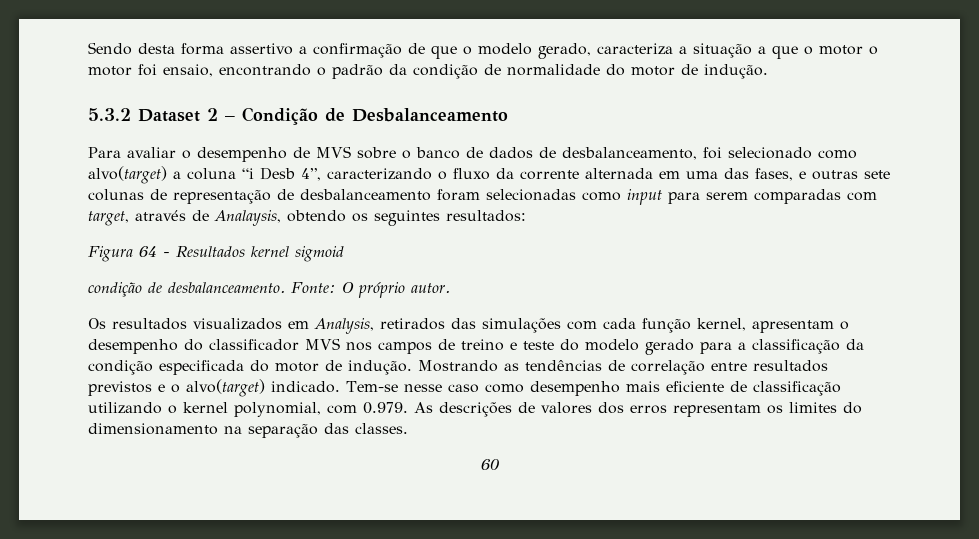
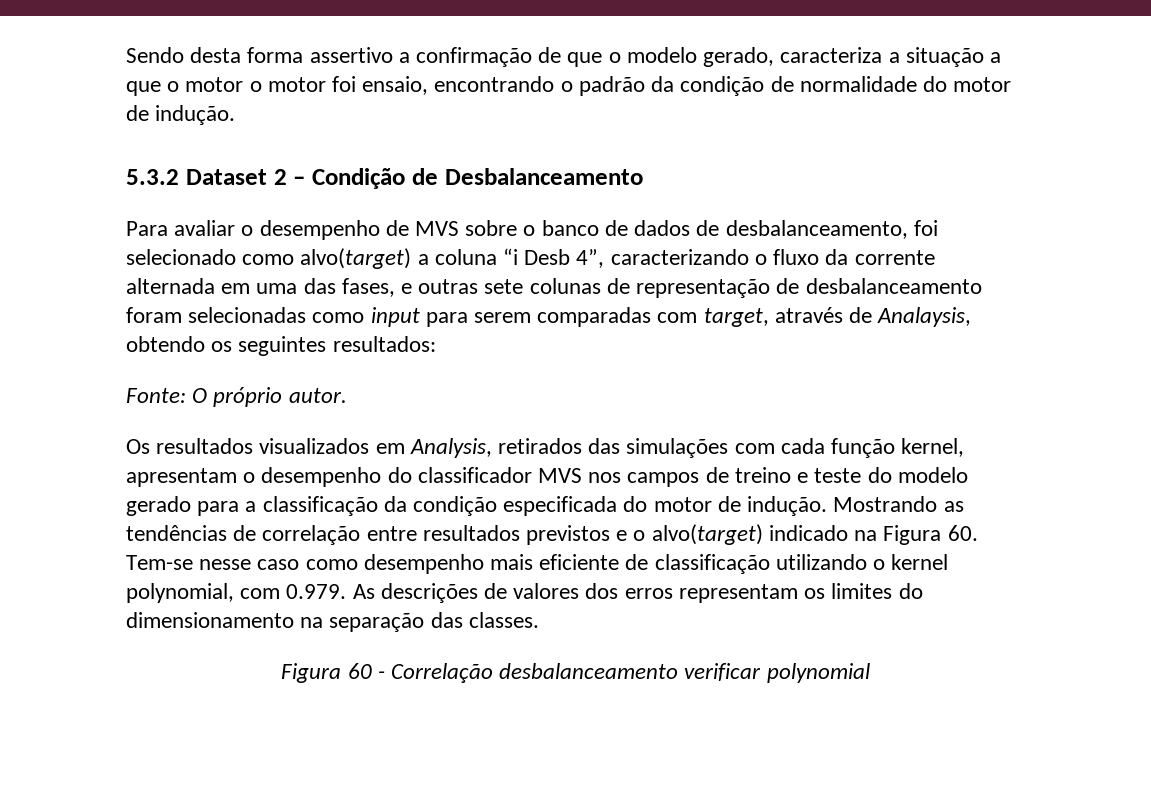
[88,246,344,262] [88,282,285,297] Figura 64 - Resultados kernel sigmoid // condição de desbalanceamento. -> (436, 344) none
[271,381,340,393] indicado. -> [768,525,978,545] indicado na Figura 60.
[480,459,499,470] 60 -> [281,663,870,683] Figura 60 - Correlação desbalanceamento verificar polynomial

